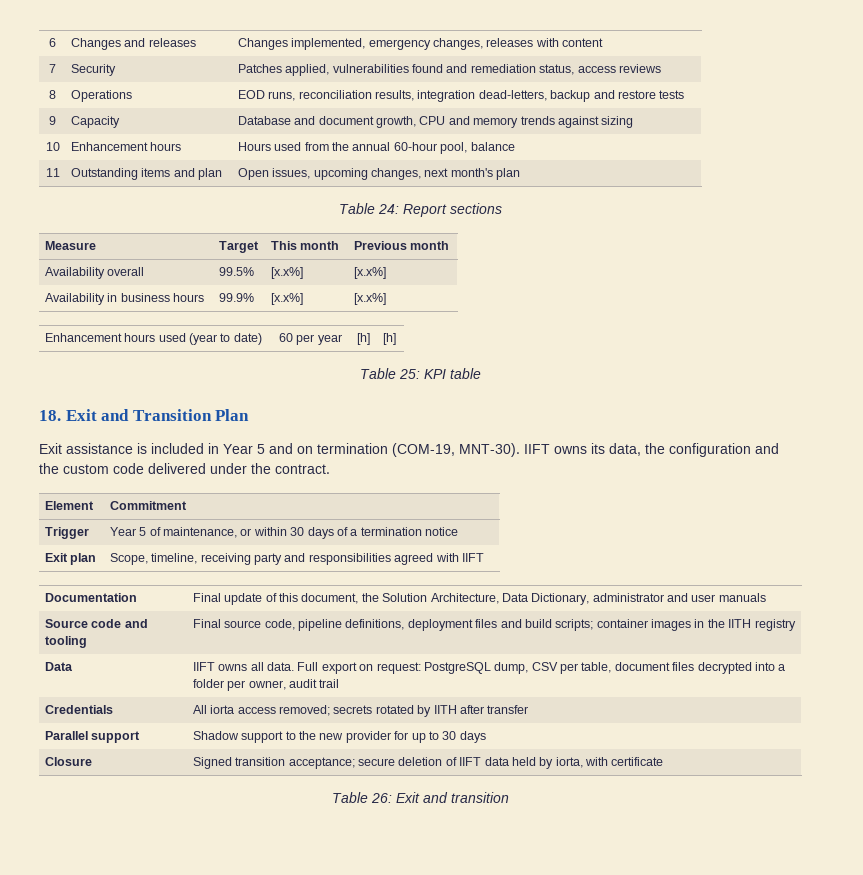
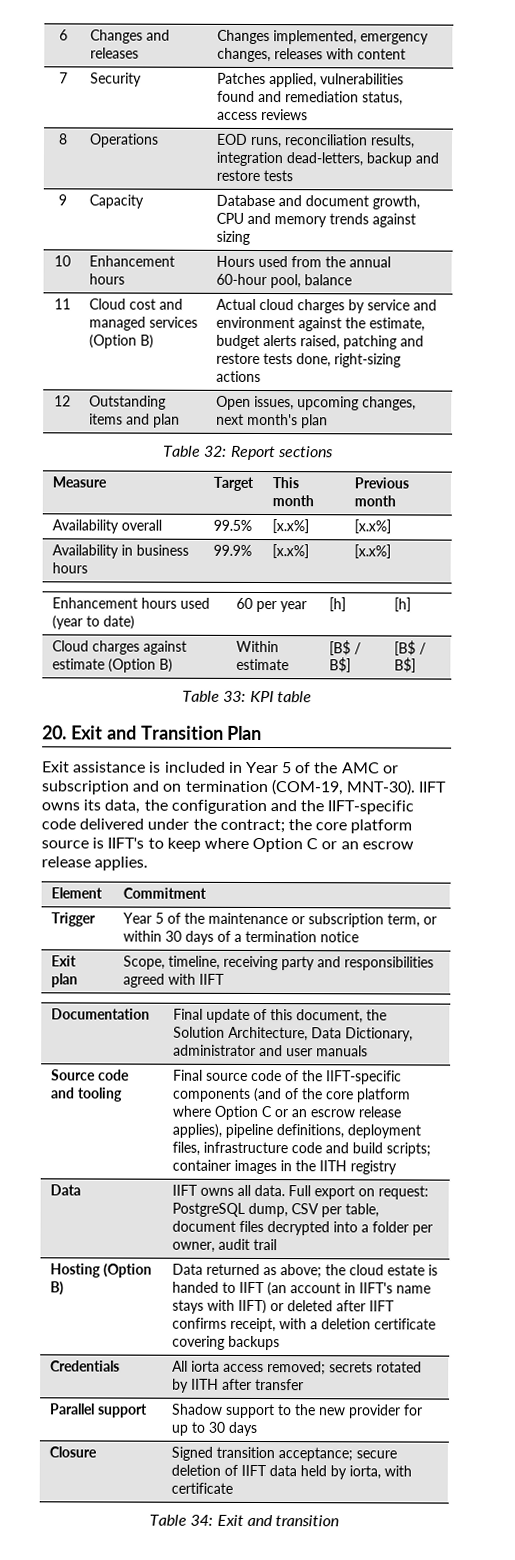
(60, 172) none -> [88,298,183,310] [88,316,198,331] [88,334,154,349] [215,298,437,314] [215,316,425,332] [215,334,424,350] [215,352,401,368] [215,370,261,383] [53,395,71,407] | Cloud cost and managed services (Option B) | Actual cloud charges by service and environment against the estimate, budget alerts raised, patching and restore tests done, right-sizing actions // 12
[378,204,399,214] 24: -> [204,445,228,457] 32:
[360,368,420,379] // Table 25: -> [51,640,187,655] [51,658,173,673] [235,640,279,653] [235,658,289,671] [328,640,361,656] [328,657,351,673] [393,640,426,656] [393,657,416,673] [182,690,247,702] // Cloud charges against estimate (Option B) | Within estimate | [B$ / B$] | [B$ / B$] // Table 33:
[39,410,61,421] 18. -> [42,725,67,740] 20.
(265, 449) none -> [295,762,399,774] [41,780,129,795] of the AMC or subscription
[63,464,109,474] custom -> [327,800,415,815] IIFT-specific
[275,464,330,474] contract. -> [219,818,413,834] [41,837,414,853] [41,856,149,871] contract; the core platform source is IIFT's to keep where Option C or an escrow release applies.
[163,527,238,538] maintenance, -> [183,912,420,928] the maintenance or subscription term,
[264,619,498,631] code, pipeline definitions, deployment files -> [250,1069,402,1085] [171,1087,411,1103] [171,1105,401,1121] [171,1123,421,1139] [171,1141,322,1156] code of the IIFT-specific components (and of the core platform where Option C or an escrow release applies), pipeline definitions, deployment files, infrastructure code
(340, 683) none -> [49,1263,152,1278] [49,1281,64,1296] [171,1263,438,1279] [171,1281,431,1297] [171,1299,395,1315] [171,1317,436,1333] [171,1335,280,1351] // Hosting (Option B) | Data returned as above; the cloud estate is handed to IIFT (an account in IIFT's name stays with IIFT) or deleted after IIFT confirms receipt, with a deletion certificate covering backups
[371,793,392,803] 26: -> [190,1514,214,1526] 34:

